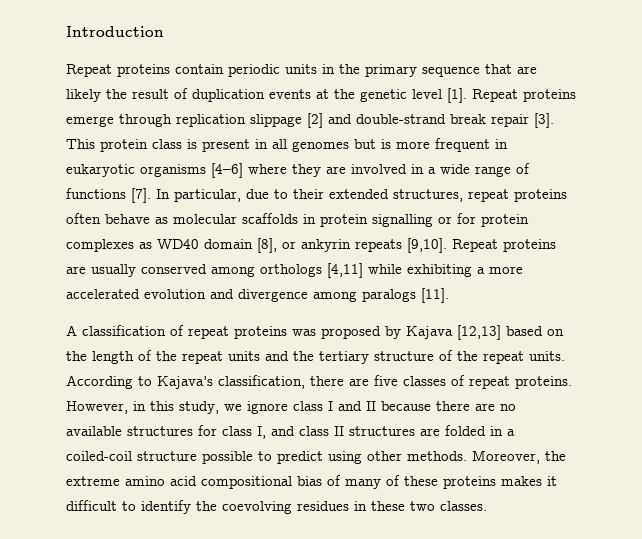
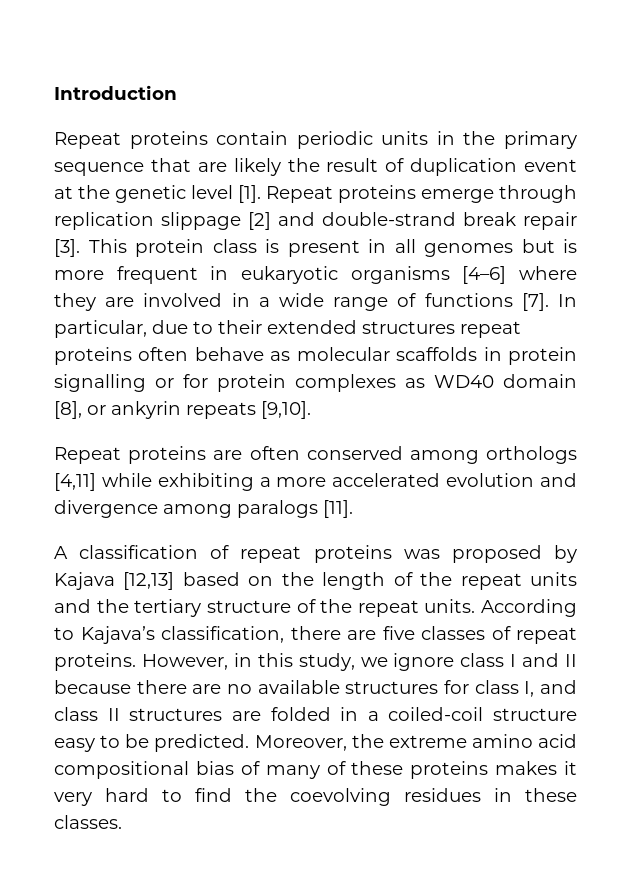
[269,89,311,99] events -> [524,159,577,172] event
[393,189,463,202] structures, -> [362,321,455,334] structures
(447, 245) none -> (311, 410) //
[91,264,136,277] usually -> [249,446,300,460] often
[202,451,467,464] possible to predict using other methods. -> [54,734,250,752] easy to be predicted.
[66,500,191,514] difficult to identify -> [54,788,232,806] very hard to find
[410,501,435,511] two -> (577, 795) none

